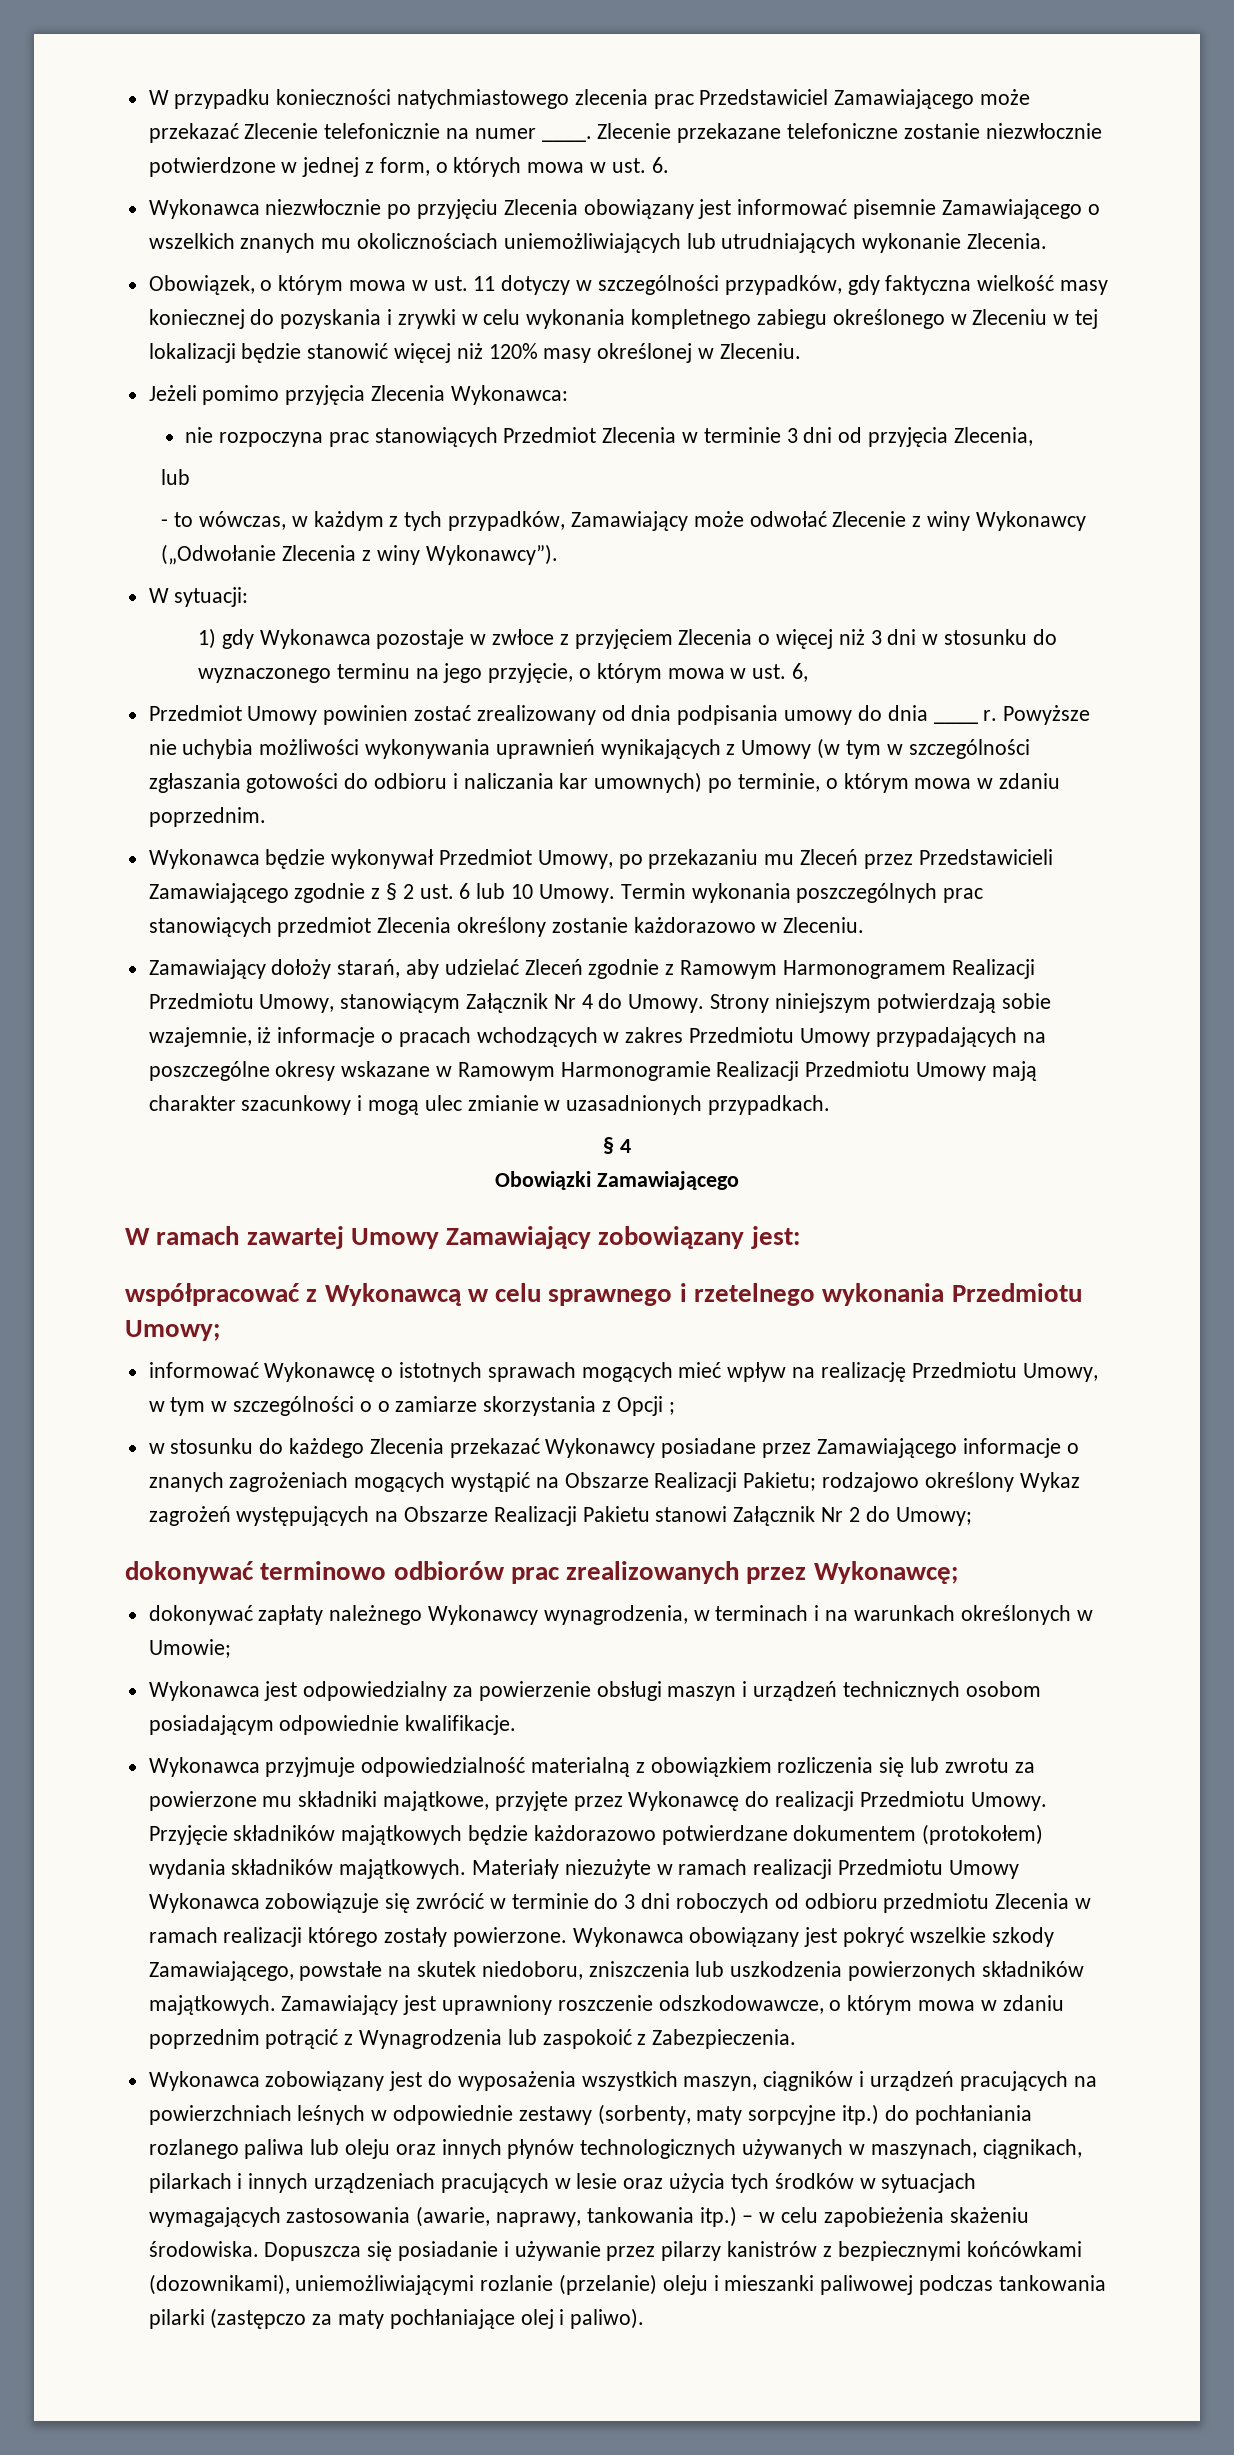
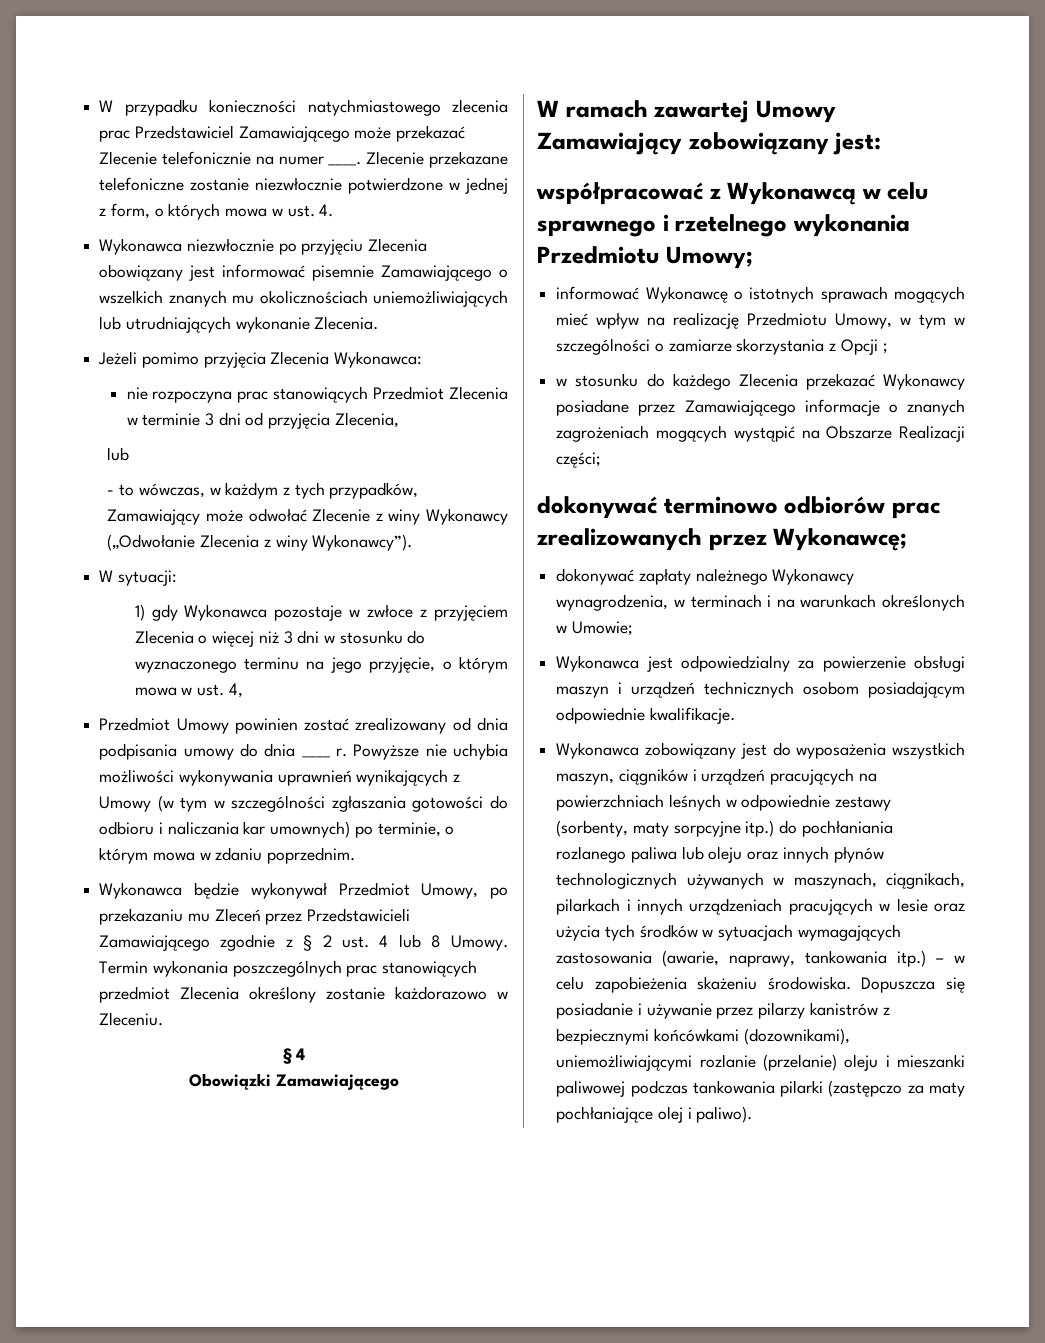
[651,157,669,173] 6. -> [319,204,334,217] 4.
[148,275,1108,295] [148,309,1098,329] [148,343,801,363] // Obowiązek, o którym mowa w ust. 11 dotyczy w szczególności przypadków, gdy faktyczna wielkość masy koniecznej do pozyskania i zrywki w celu wykonania kompletnego zabiegu określonego w Zleceniu w tej lokalizacji będzie stanowić więcej niż 120% masy określonej w Zleceniu. -> (379, 323) none
[791,663,808,682] 6, -> [228,683,243,698] 4,
[459,883,534,899] 6 lub 10 -> [379,934,441,948] 4 lub 8
[148,959,1035,979] [148,993,1051,1013] [148,1027,1046,1047] [148,1061,1037,1081] [148,1095,831,1115] // Zamawiający dołoży starań, aby udzielać Zleceń zgodnie z Ramowym Harmonogramem Realizacji Przedmiotu Umowy, stanowiącym Załącznik Nr 4 do Umowy. Strony niniejszym potwierdzają sobie wzajemnie, iż informacje o pracach wchodzących w zakres Przedmiotu Umowy przypadających na poszczególne okresy wskazane w Ramowym Harmonogramie Realizacji Przedmiotu Umowy mają charakter szacunkowy i mogą ulec zmianie w uzasadnionych przypadkach. -> (164, 1019) none
[377,1401,390,1412] o -> (664, 347) none
[743,1472,1080,1492] [148,1506,972,1526] Pakietu; rodzajowo określony Wykaz zagrożeń występujących na Obszarze Realizacji Pakietu stanowi Załącznik Nr 2 do Umowy; -> [556,452,602,468] części;
[148,1757,1035,1777] [148,1791,1047,1811] [148,1824,1044,1845] [148,1859,1019,1879] [148,1893,1091,1913] [148,1927,1054,1947] [148,1961,1084,1981] [148,1995,1064,2015] [148,2029,797,2049] // Wykonawca przyjmuje odpowiedzialność materialną z obowiązkiem rozliczenia się lub zwrotu za powierzone mu składniki majątkowe, przyjęte przez Wykonawcę do realizacji Przedmiotu Umowy. Przyjęcie składników majątkowych będzie każdorazowo potwierdzane dokumentem (protokołem) wydania składników majątkowych. Materiały niezużyte w ramach realizacji Przedmiotu Umowy Wykonawca zobowiązuje się zwrócić w terminie do 3 dni roboczych od odbioru przedmiotu Zlecenia w ramach realizacji którego zostały powierzone. Wykonawca obowiązany jest pokryć wszelkie szkody Zamawiającego, powstałe na skutek niedoboru, zniszczenia lub uszkodzenia powierzonych składników majątkowych. Zamawiający jest uprawniony roszczenie odszkodowawcze, o którym mowa w zdaniu poprzednim potrącić z Wynagrodzenia lub zaspokoić z Zabezpieczenia. -> (735, 715) none

